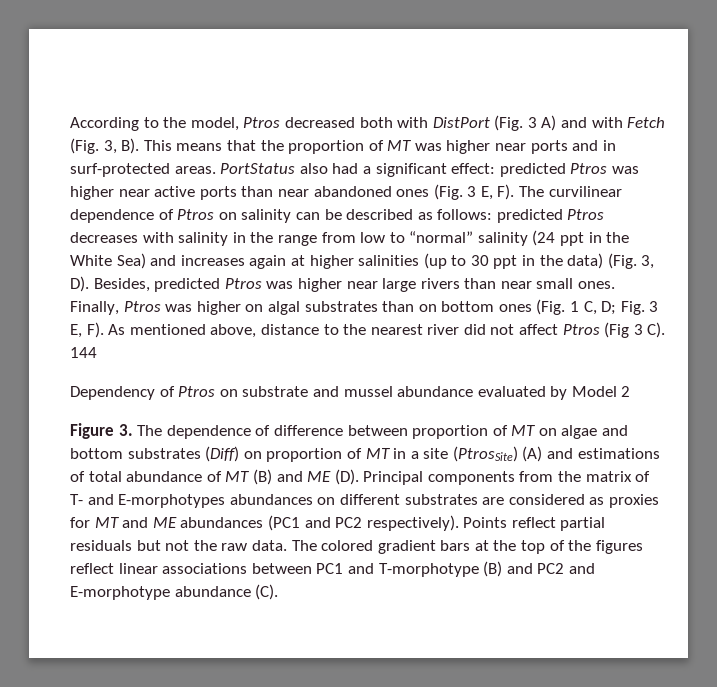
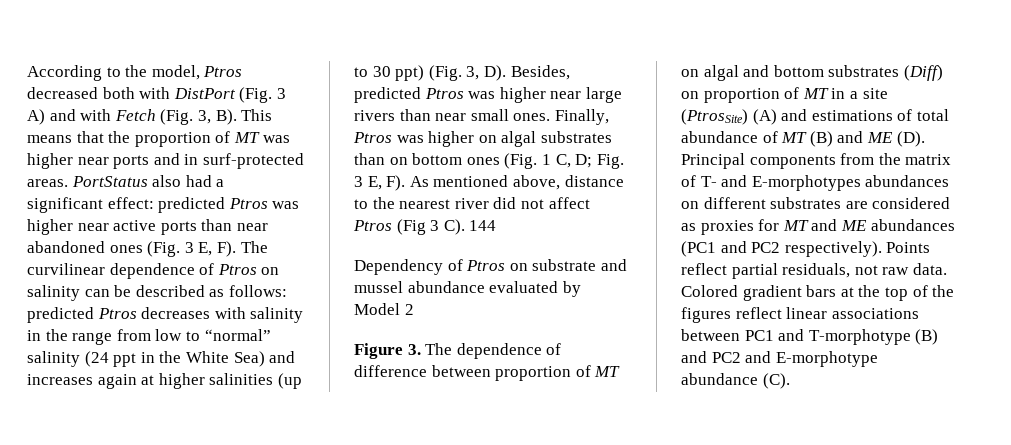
[493,253,604,269] ppt in the data) -> [395,65,425,81] ppt)
[561,425,598,439] algae -> [703,65,739,81] algal
[70,540,374,551] residuals but not the raw data. The colored -> [782,263,947,278] [681,285,738,297] residuals, not raw data. Colored

